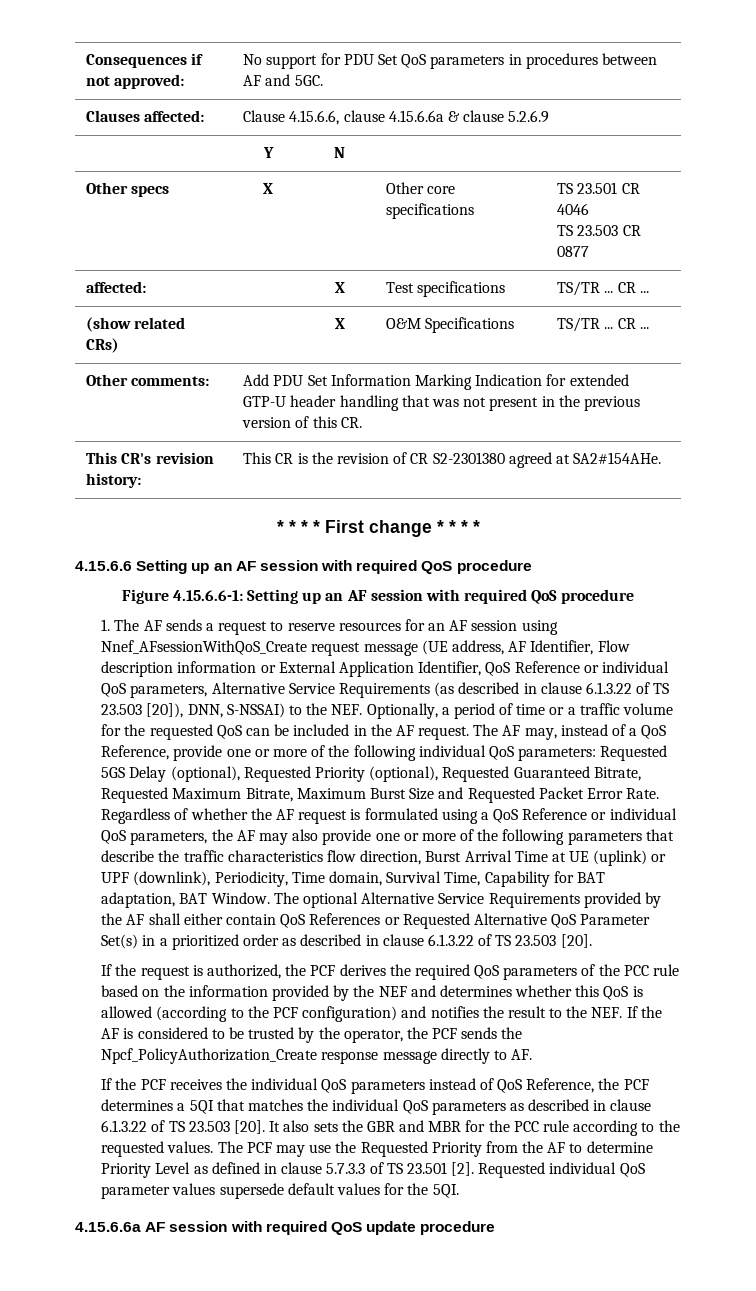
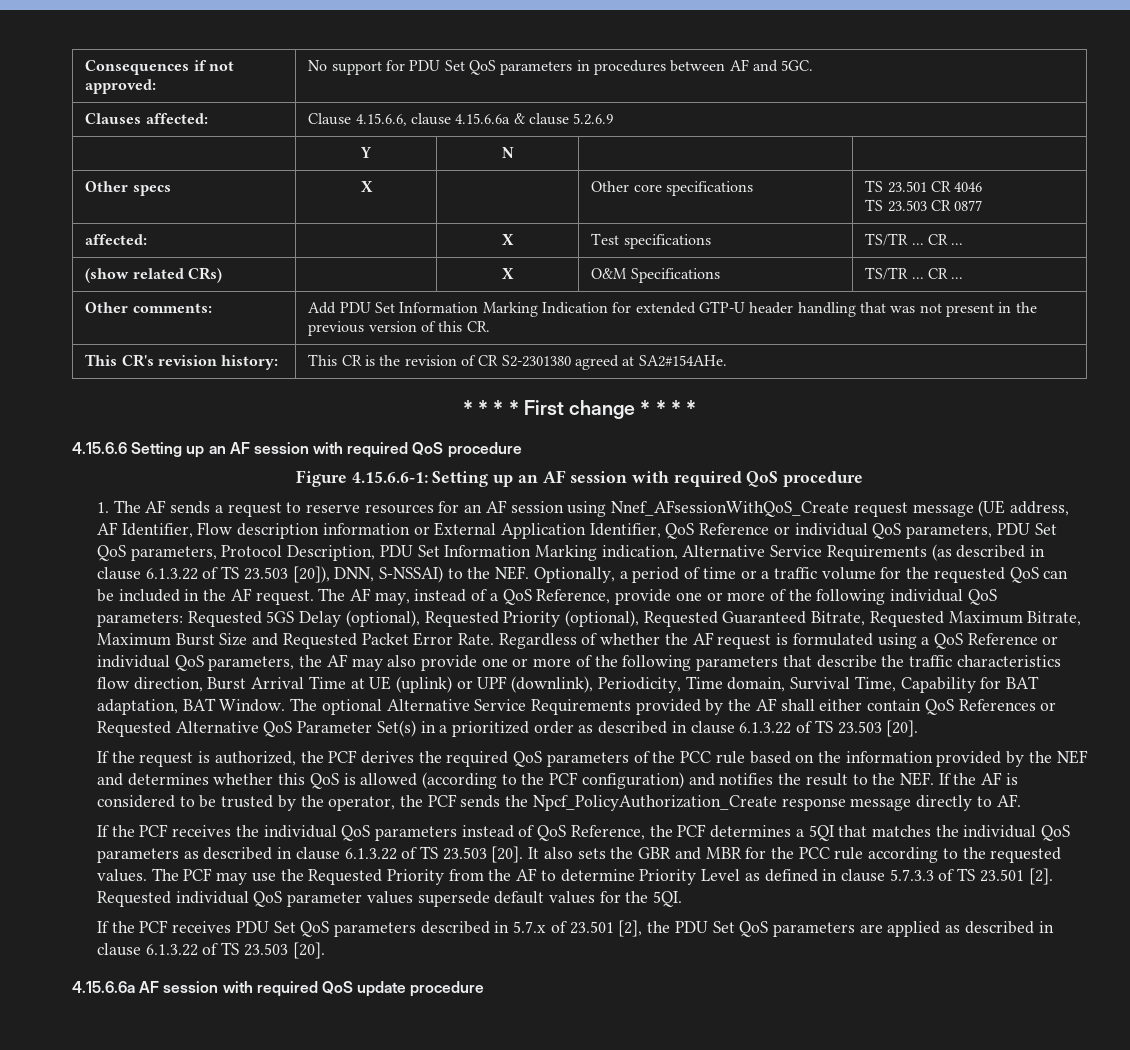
(208, 691) none -> [996,523,1057,535] [96,545,678,561] PDU Set QoS parameters, Protocol Description, PDU Set Information Marking indication,
(459, 1191) none -> [96,920,1054,937] [96,942,325,959] // If the PCF receives PDU Set QoS parameters described in 5.7.x of 23.501 [2], the PDU Set QoS parameters are applied as described in clause 6.1.3.22 of TS 23.503 [20].

